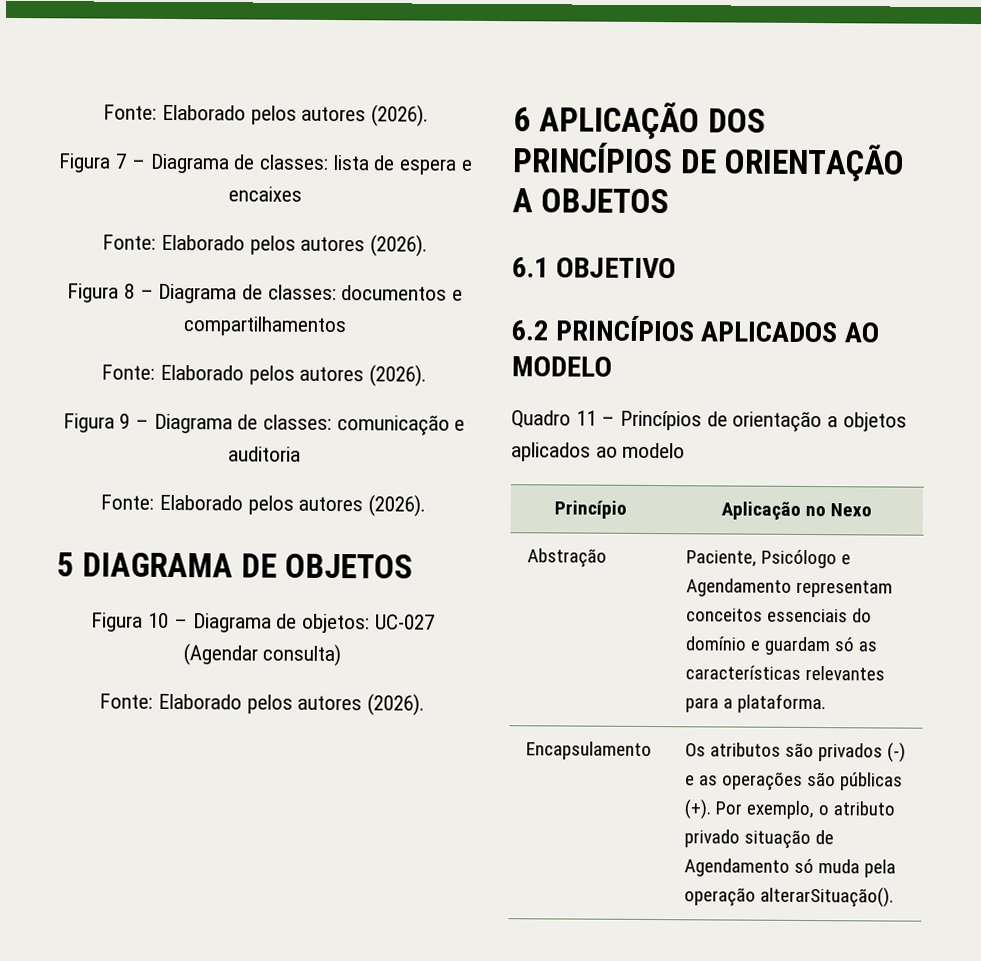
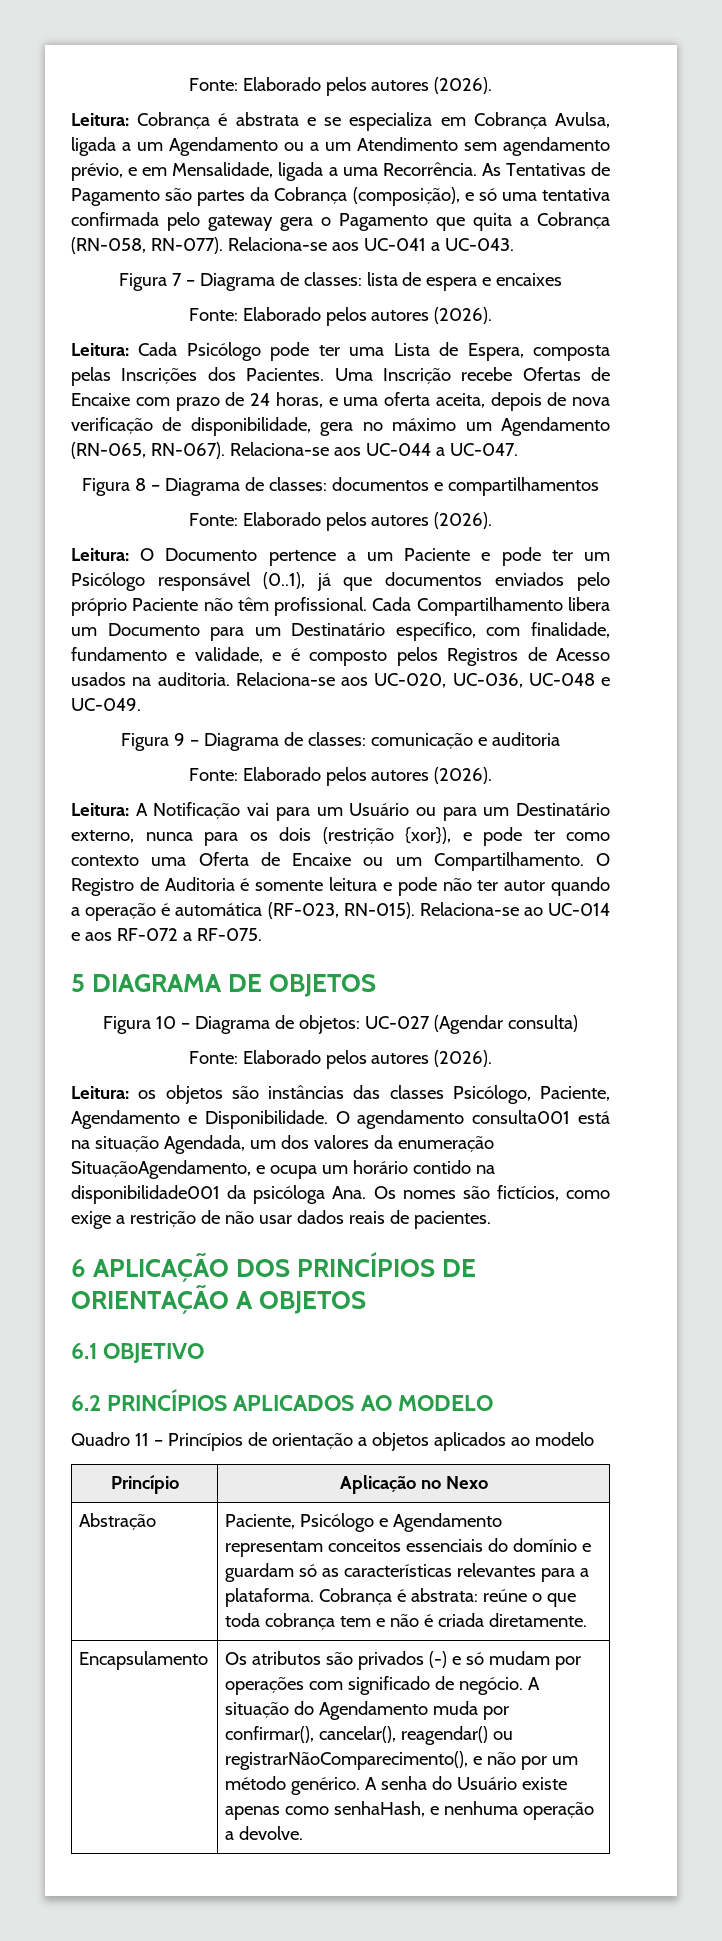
[103,104,429,127] Fonte: Elaborado pelos autores (2026). -> [188,77,493,96] [71,112,610,131] [71,137,610,156] [71,162,611,181] [71,187,610,206] [71,212,610,231] [71,237,514,254] Fonte: Elaborado pelos autores (2026). // Leitura: Cobrança é abstrata e se especializa em Cobrança Avulsa, ligada a um Agendamento ou a um Atendimento sem agendamento prévio, e em Mensalidade, ligada a uma Recorrência. As Tentativas de Pagamento são partes da Cobrança (composição), e só uma tentativa confirmada pelo gateway gera o Pagamento que quita a Cobrança (RN-058, RN-077). Relaciona-se aos UC-041 a UC-043.
(428, 245) none -> [71,342,611,361] [71,367,610,386] [71,392,610,411] [71,417,610,436] [71,442,518,459] // Leitura: Cada Psicólogo pode ter uma Lista de Espera, composta pelas Inscrições dos Pacientes. Uma Inscrição recebe Ofertas de Encaixe com prazo de 24 horas, e uma oferta aceita, depois de nova verificação de disponibilidade, gera no máximo um Agendamento (RN-065, RN-067). Relaciona-se aos UC-044 a UC-047.
(427, 375) none -> [71,547,610,566] [71,572,610,591] [71,597,610,616] [71,622,610,641] [71,647,610,666] [71,672,610,688] [71,698,141,711] // Leitura: O Documento pertence a um Paciente e pode ter um Psicólogo responsável (0..1), já que documentos enviados pelo próprio Paciente não têm profissional. Cada Compartilhamento libera um Documento para um Destinatário específico, com finalidade, fundamento e validade, e é composto pelos Registros de Acesso usados na auditoria. Relaciona-se aos UC-020, UC-036, UC-048 e UC-049.
(426, 505) none -> [71,802,610,821] [71,827,610,846] [71,852,610,871] [71,877,610,896] [71,902,611,921] [71,928,262,941] // Leitura: A Notificação vai para um Usuário ou para um Destinatário externo, nunca para os dois (restrição {xor}), e pode ter como contexto uma Oferta de Encaixe ou um Compartilhamento. O Registro de Auditoria é somente leitura e pode não ter autor quando a operação é automática (RF-023, RN-015). Relaciona-se ao UC-014 e aos RF-072 a RF-075.
(425, 704) none -> [71,1085,610,1104] [71,1110,610,1129] [71,1135,494,1154] [71,1160,495,1179] [71,1185,610,1204] [71,1210,491,1229] // Leitura: os objetos são instâncias das classes Psicólogo, Paciente, Agendamento e Disponibilidade. O agendamento consulta001 está na situação Agendada, um dos valores da enumeração SituaçãoAgendamento, e ocupa um horário contido na disponibilidade001 da psicóloga Ana. Os nomes são fictícios, como exige a restrição de não usar dados reais de pacientes.
(826, 703) none -> [319,1588,577,1607] [225,1613,588,1630] Cobrança é abstrata: reúne o que toda cobrança tem e não é criada diretamente.
[698,771,904,791] [683,799,896,820] [683,829,834,850] [683,858,897,878] [683,886,894,908] as operações são públicas (+). Por exemplo, o atributo privado situação de Agendamento só muda pela operação alterarSituação(). -> [466,1651,582,1670] [225,1676,541,1695] [225,1701,510,1720] [225,1726,514,1745] [225,1751,579,1770] [225,1776,568,1795] [225,1801,595,1820] [225,1826,304,1840] só mudam por operações com significado de negócio. A situação do Agendamento muda por confirmar(), cancelar(), reagendar() ou registrarNãoComparecimento(), e não por um método genérico. A senha do Usuário existe apenas como senhaHash, e nenhuma operação a devolve.

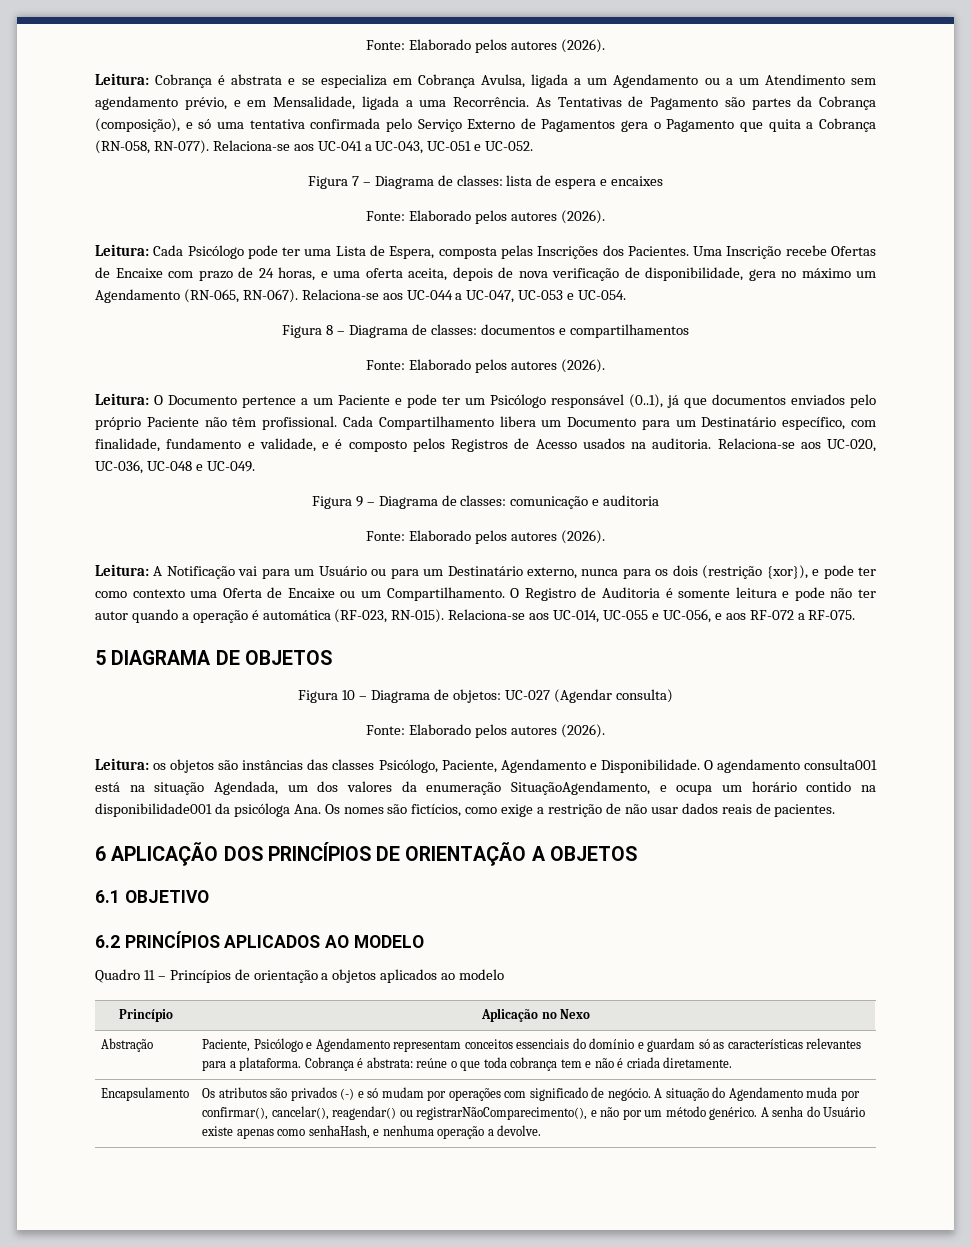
[208,215,273,231] gateway -> [417,118,616,132] Serviço Externo de Pagamentos
[444,238,514,251] UC-043. -> [375,141,534,154] UC-043, UC-051 e UC-052.
[449,443,518,456] UC-047. -> [466,290,627,303] UC-047, UC-053 e UC-054.
[523,903,611,916] ao UC-014 -> [529,609,711,623] aos UC-014, UC-055 e UC-056,

